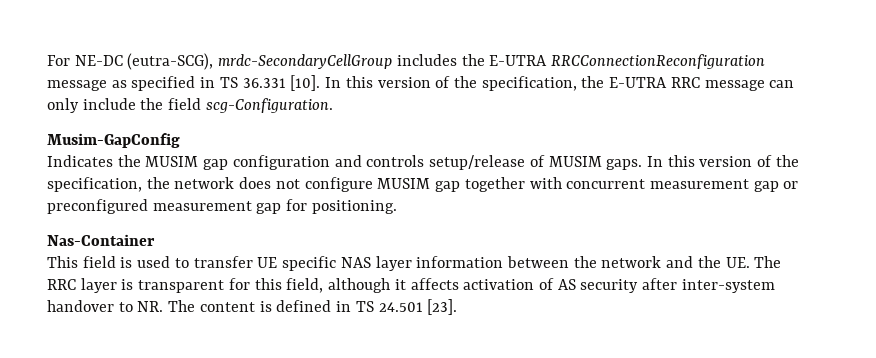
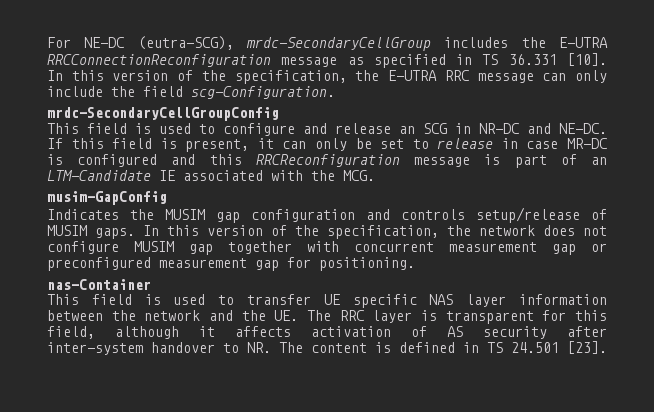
[47,133,180,148] Musim-GapConfig -> [47,107,279,121] [47,123,607,136] [47,138,607,152] [47,154,607,168] [47,170,375,181] [47,191,167,205] mrdc-SecondaryCellGroupConfig // This field is used to configure and release an SCG in NR-DC and NE-DC. If this field is present, it can only be set to release in case MR-DC is configured and this RRCReconfiguration message is part of an LTM-Candidate IE associated with the MCG. // musim-GapConfig
[47,234,155,246] Nas-Container -> [47,279,151,290] nas-Container

